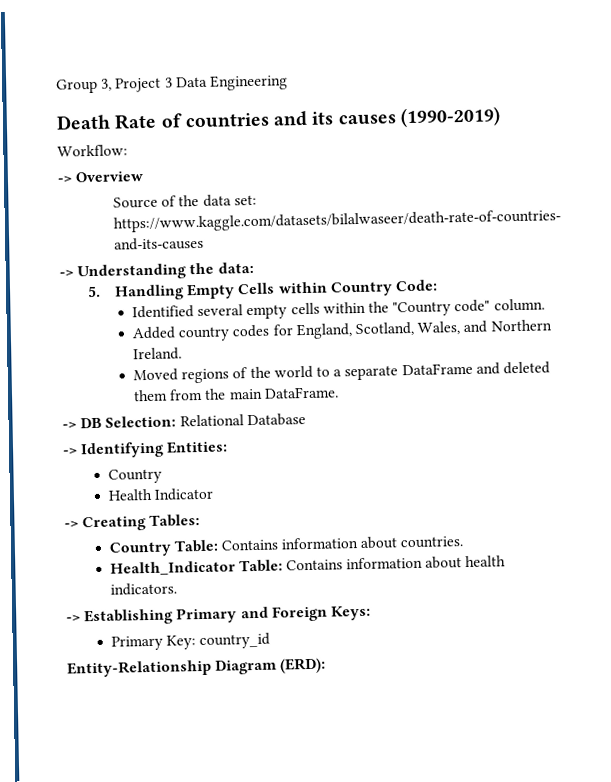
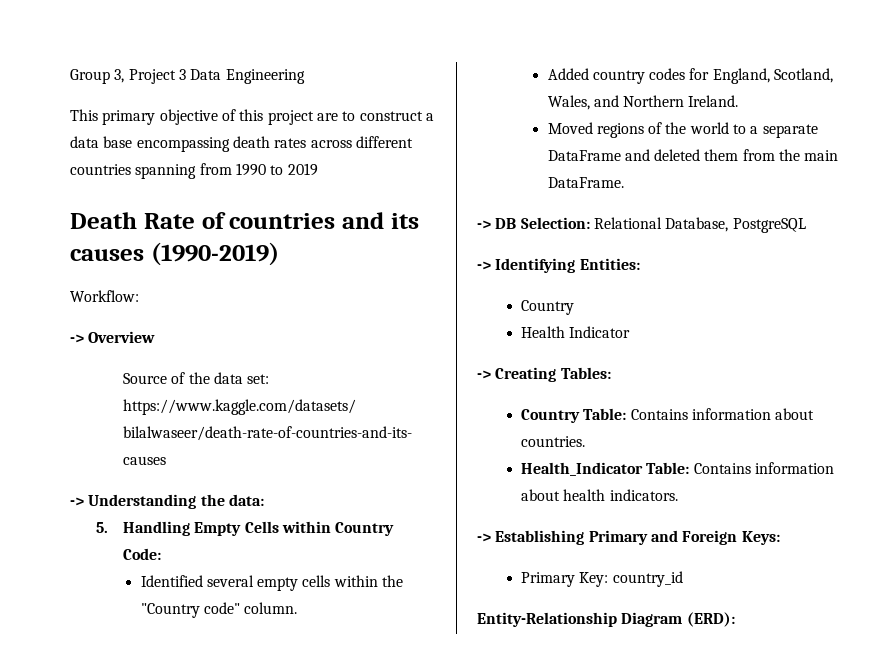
(288, 82) none -> [70,109,434,125] [70,136,413,152] [70,163,318,179] // This primary objective of this project are to construct a data base encompassing death rates across different countries spanning from 1990 to 2019
[246,413,306,427] Database -> [665,217,806,233] Database, PostgreSQL

